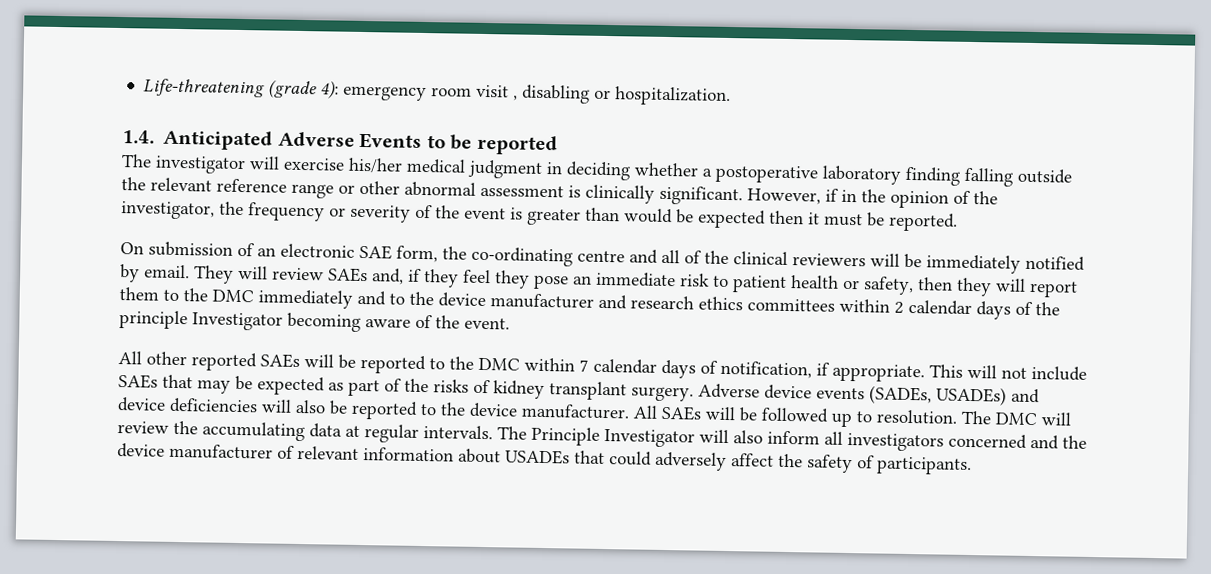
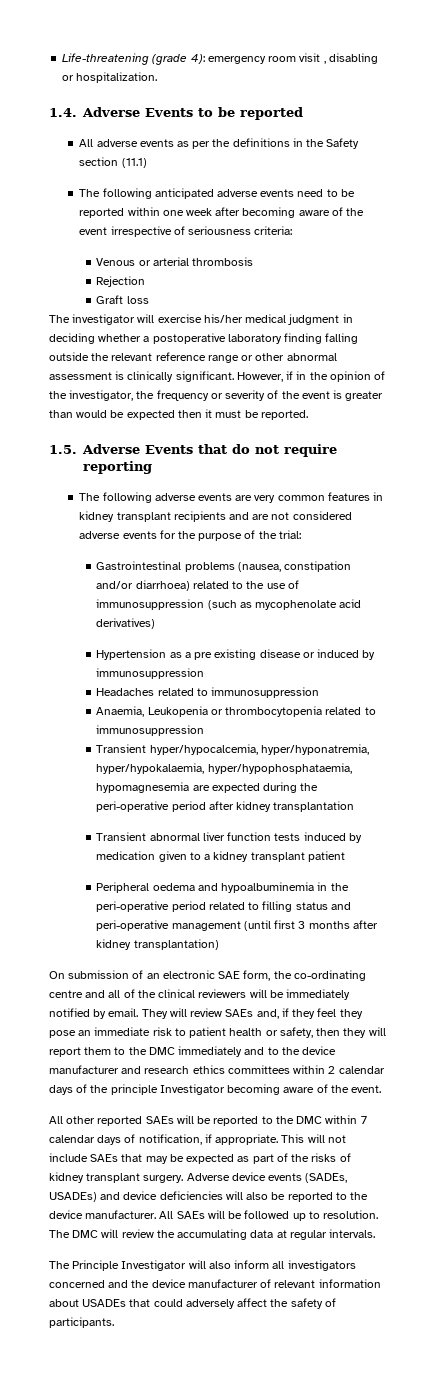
[163,129,274,151] Anticipated -> (77, 112) none
(558, 145) none -> [79,138,360,149] [79,157,147,168] [79,188,355,199] [79,207,365,218] [79,226,293,237] [96,257,254,266] [96,276,146,287] [96,295,149,304] // All adverse events as per the definitions in the Safety section (11.1) // The following anticipated adverse events need to be reported within one week after becoming aware of the event irrespective of seriousness criteria: // Venous or arterial thrombosis // Rejection // Graft loss
(958, 222) none -> [49,444,337,457] [83,461,152,474] [79,492,384,503] [79,511,352,522] [79,530,301,541] [96,561,352,572] [96,580,299,591] [96,599,362,610] [96,618,156,629] [96,649,376,660] [96,668,205,679] [96,687,320,698] [96,706,376,717] [96,725,205,736] [96,744,369,755] [96,763,352,774] [96,782,319,793] [96,801,355,812] [96,832,362,843] [96,851,345,862] [96,882,349,893] [96,901,351,912] [96,920,378,931] [96,939,219,950] // 1.5. Adverse Events that do not require reporting // The following adverse events are very common features in kidney transplant recipients and are not considered adverse events for the purpose of the trial: // Gastrointestinal problems (nausea, constipation and/or diarrhoea) related to the use of immunosuppression (such as mycophenolate acid derivatives) // Hypertension as a pre existing disease or induced by immunosuppression // Headaches related to immunosuppression // Anaemia, Leukopenia or thrombocytopenia related to immunosuppression // Transient hyper/hypocalcemia, hyper/hyponatremia, hyper/hypokalaemia, hyper/hypophosphataemia, hypomagnesemia are expected during the peri-operative period after kidney transplantation // Transient abnormal liver function tests induced by medication given to a kidney transplant patient // Peripheral oedema and hypoalbuminemia in the peri-operative period related to filling status and peri-operative management (until first 3 months after kidney transplantation)
(493, 432) none -> (376, 1233) //

